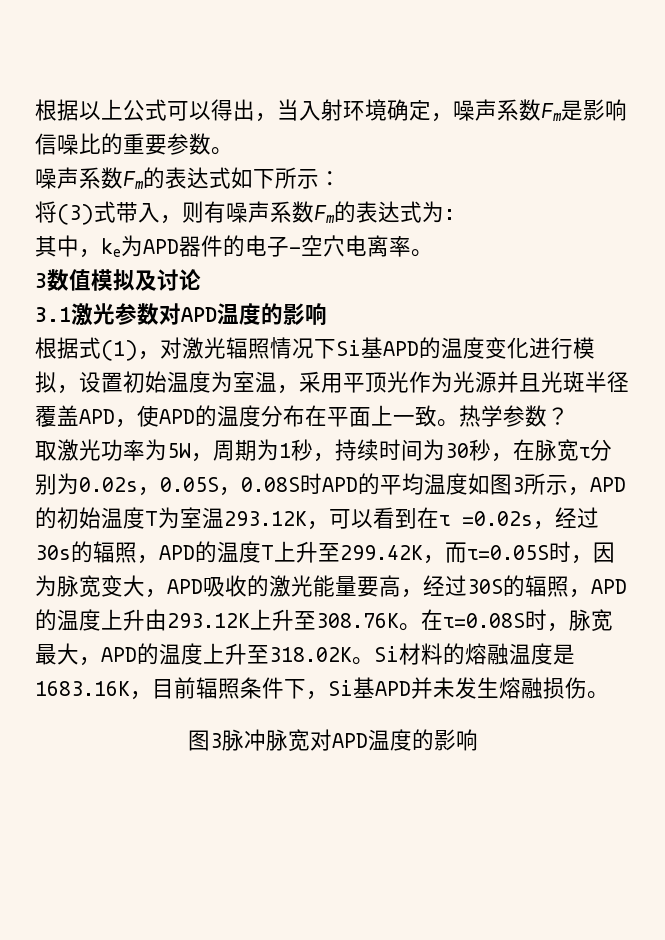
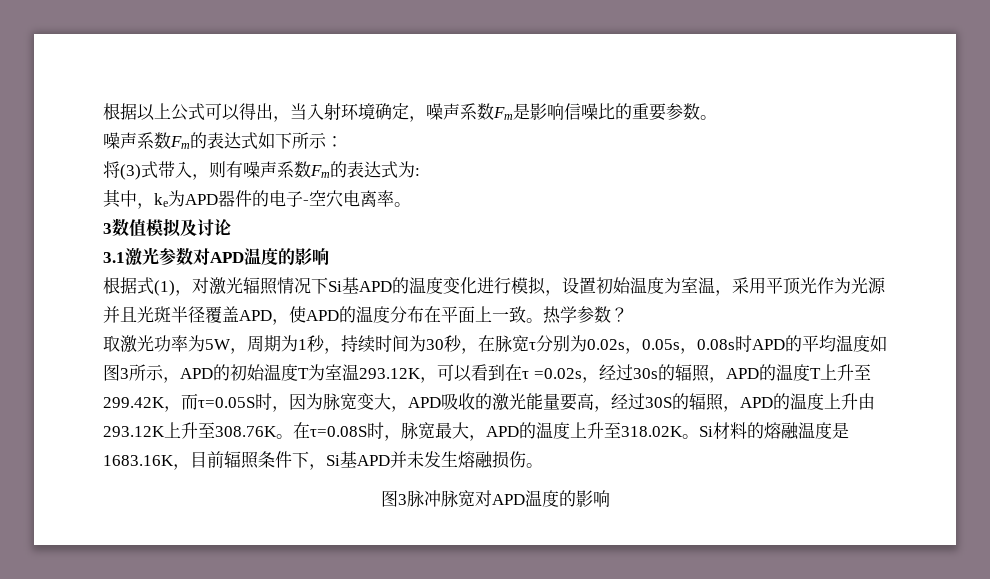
[160,477,300,496] 0.05S，0.08S -> [642,339,735,354] 0.05s，0.08s

